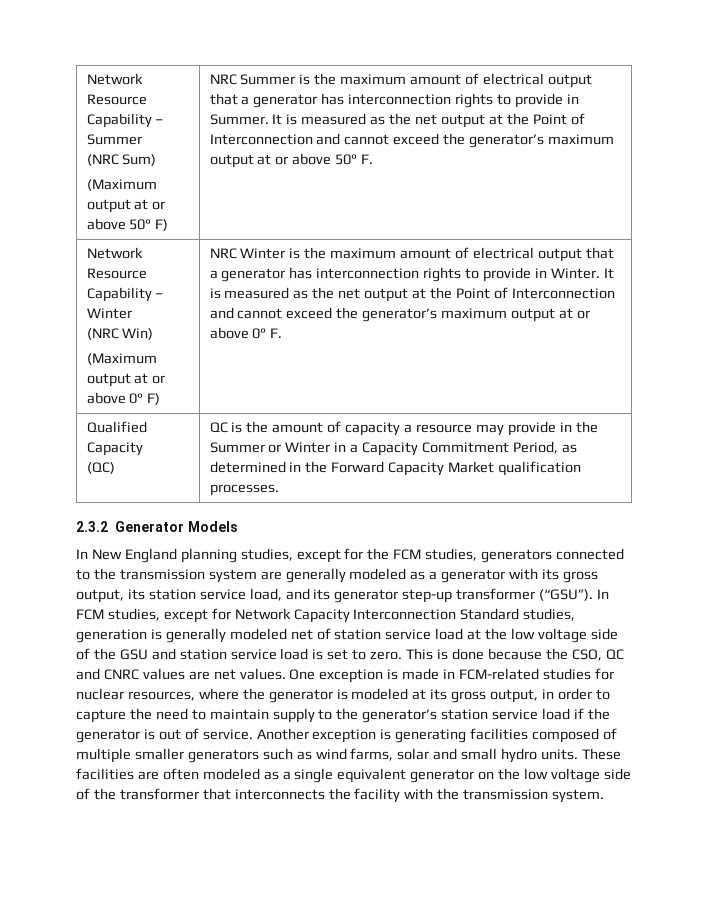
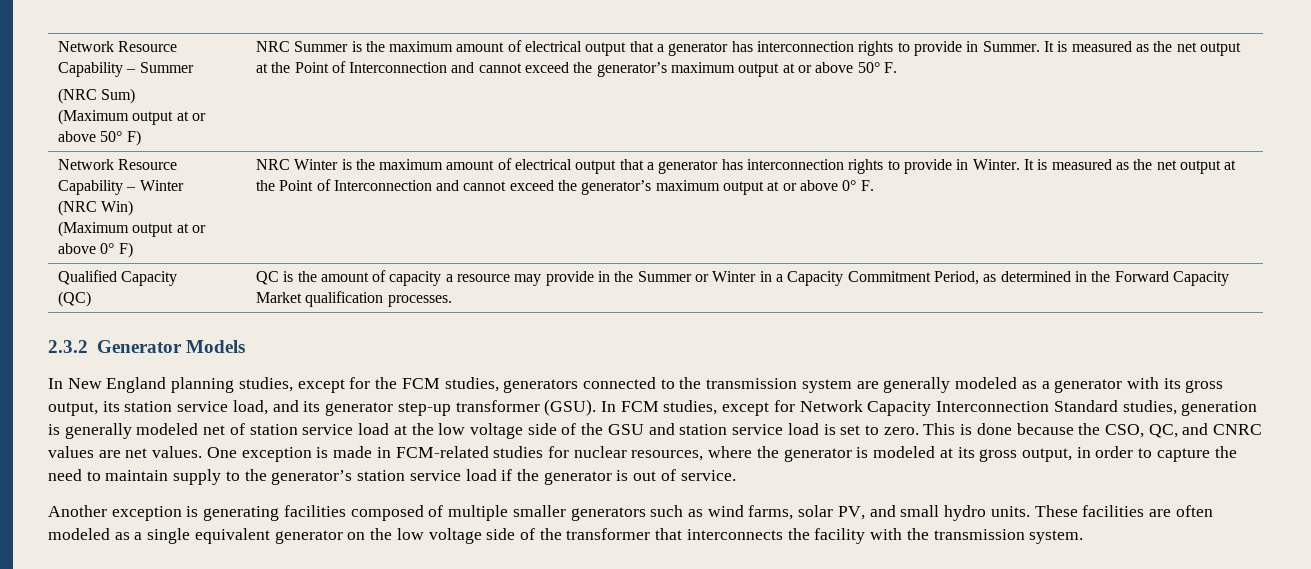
[539,589,594,601] (“GSU”). -> [544,399,597,416] (GSU).
[605,649,624,660] QC -> [1148,424,1178,438] QC,
(253, 734) none -> (736, 475) //
(430, 754) none -> [837,506,865,520] PV,

